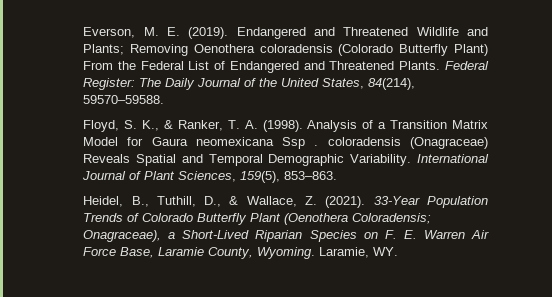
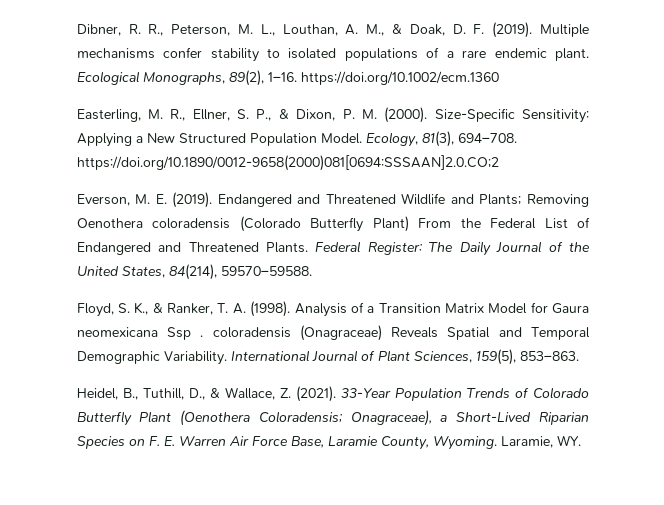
(83, 32) none -> [76,22,589,38] [76,47,590,62] [76,70,499,86] [76,107,589,123] [76,131,517,147] [76,155,499,171] Dibner, R. R., Peterson, M. L., Louthan, A. M., & Doak, D. F. (2019). Multiple mechanisms confer stability to isolated populations of a rare endemic plant. Ecological Monographs, 89(2), 1–16. https://doi.org/10.1002/ecm.1360 // Easterling, M. R., Ellner, S. P., & Dixon, P. M. (2000). Size-Specific Sensitivity: Applying a New Structured Population Model. Ecology, 81(3), 694–708. https://doi.org/10.1890/0012-9658(2000)081[0694:SSSAAN]2.0.CO;2 //

